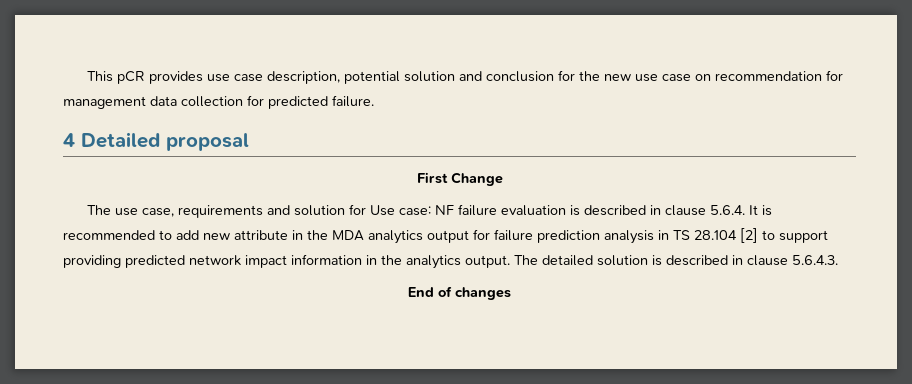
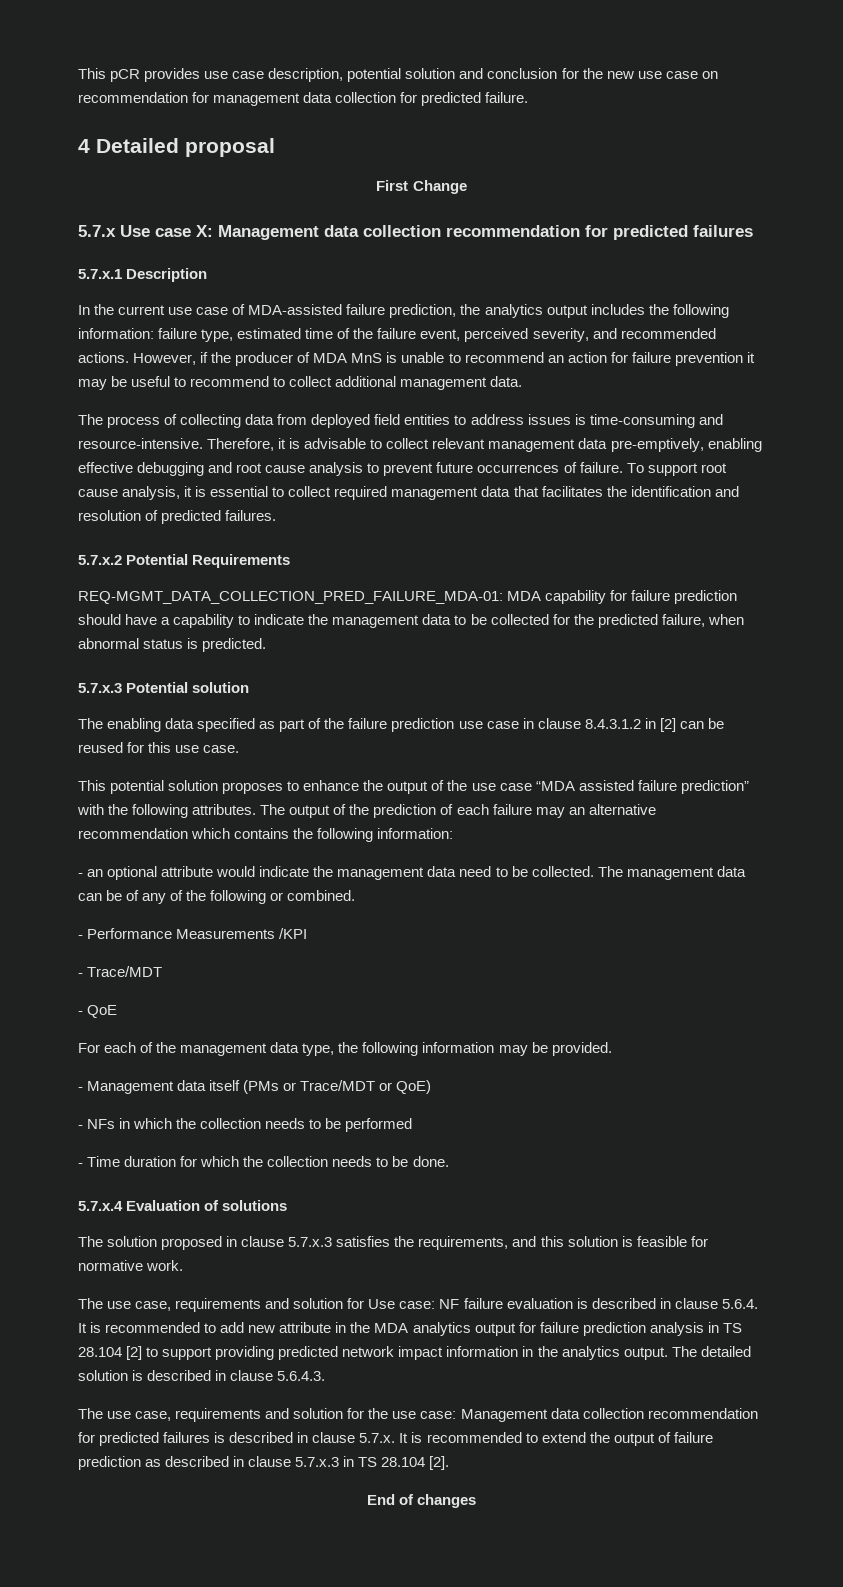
(503, 179) none -> [78,225,753,240] [78,268,208,282] [78,304,729,318] [78,328,716,342] [78,352,755,366] [78,376,523,390] [78,414,723,428] [78,438,762,452] [78,462,727,476] [78,486,739,500] [78,510,277,524] [78,554,291,568] [78,590,738,604] [78,614,744,628] [78,638,267,652] [78,682,250,693] [78,718,724,732] [78,742,240,753] [78,780,749,794] [77,804,656,818] [78,828,454,842] [78,866,746,880] [78,890,356,904] [78,928,308,939] [78,966,163,977] [78,1005,118,1018] [78,1042,612,1056] [78,1080,432,1094] [78,1118,413,1132] [78,1156,449,1167] [78,1200,288,1211] [78,1236,708,1250] [78,1260,184,1271] // 5.7.x Use case X: Management data collection recommendation for predicted failures // 5.7.x.1 Description // In the current use case of MDA-assisted failure prediction, the analytics output includes the following information: failure type, estimated time of the failure event, perceived severity, and recommended actions. However, if the producer of MDA MnS is unable to recommend an action for failure prevention it may be useful to recommend to collect additional management data. // The process of collecting data from deployed field entities to address issues is time-consuming and resource-intensive. Therefore, it is advisable to collect relevant management data pre-emptively, enabling effective debugging and root cause analysis to prevent future occurrences of failure. To support root cause analysis, it is essential to collect required management data that facilitates the identification and resolution of predicted failures. // 5.7.x.2 Potential Requirements // REQ-MGMT_DATA_COLLECTION_PRED_FAILURE_MDA-01: MDA capability for failure prediction should have a capability to indicate the management data to be collected for the predicted failure, when abnormal status is predicted. // 5.7.x.3 Potential solution // The enabling data specified as part of the failure prediction use case in clause 8.4.3.1.2 in [2] can be reused for this use case. // This potential solution proposes to enhance the output of the use case “MDA assisted failure prediction” with the following attributes. The output of the prediction of each failure may an alternative recommendation which contains the following information: // - an optional attribute would indicate the management data need to be collected. The management data can be of any of the following or combined. // - Performance Measurements /KPI // - Trace/MDT // - QoE // For each of the management data type, the following information may be provided. // - Management data itself (PMs or Trace/MDT or QoE) // - NFs in which the collection needs to be performed // - Time duration for which the collection needs to be done. // 5.7.x.4 Evaluation of solutions // The solution proposed in clause 5.7.x.3 satisfies the requirements, and this solution is feasible for normative work.
(838, 260) none -> [78,1408,758,1422] [78,1432,713,1446] [78,1456,450,1470] // The use case, requirements and solution for the use case: Management data collection recommendation for predicted failures is described in clause 5.7.x. It is recommended to extend the output of failure prediction as described in clause 5.7.x.3 in TS 28.104 [2].

